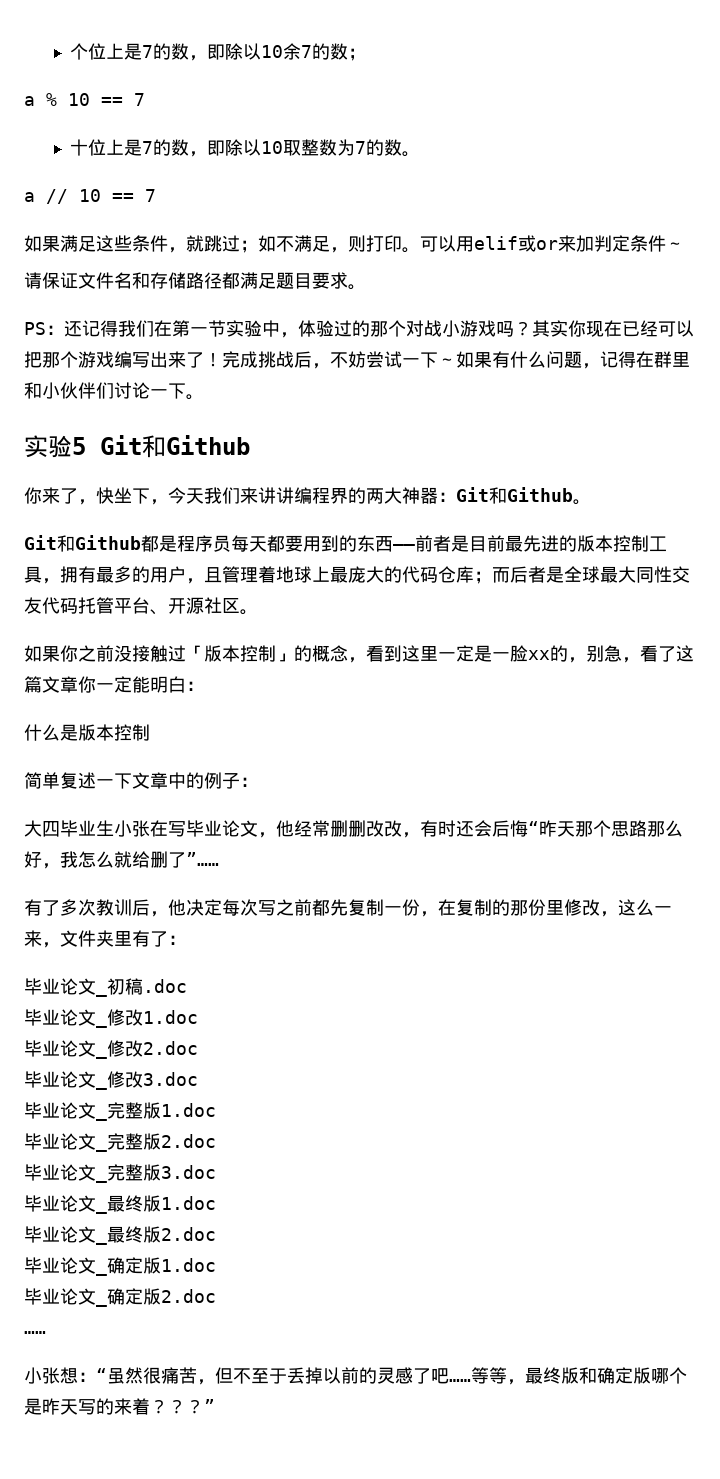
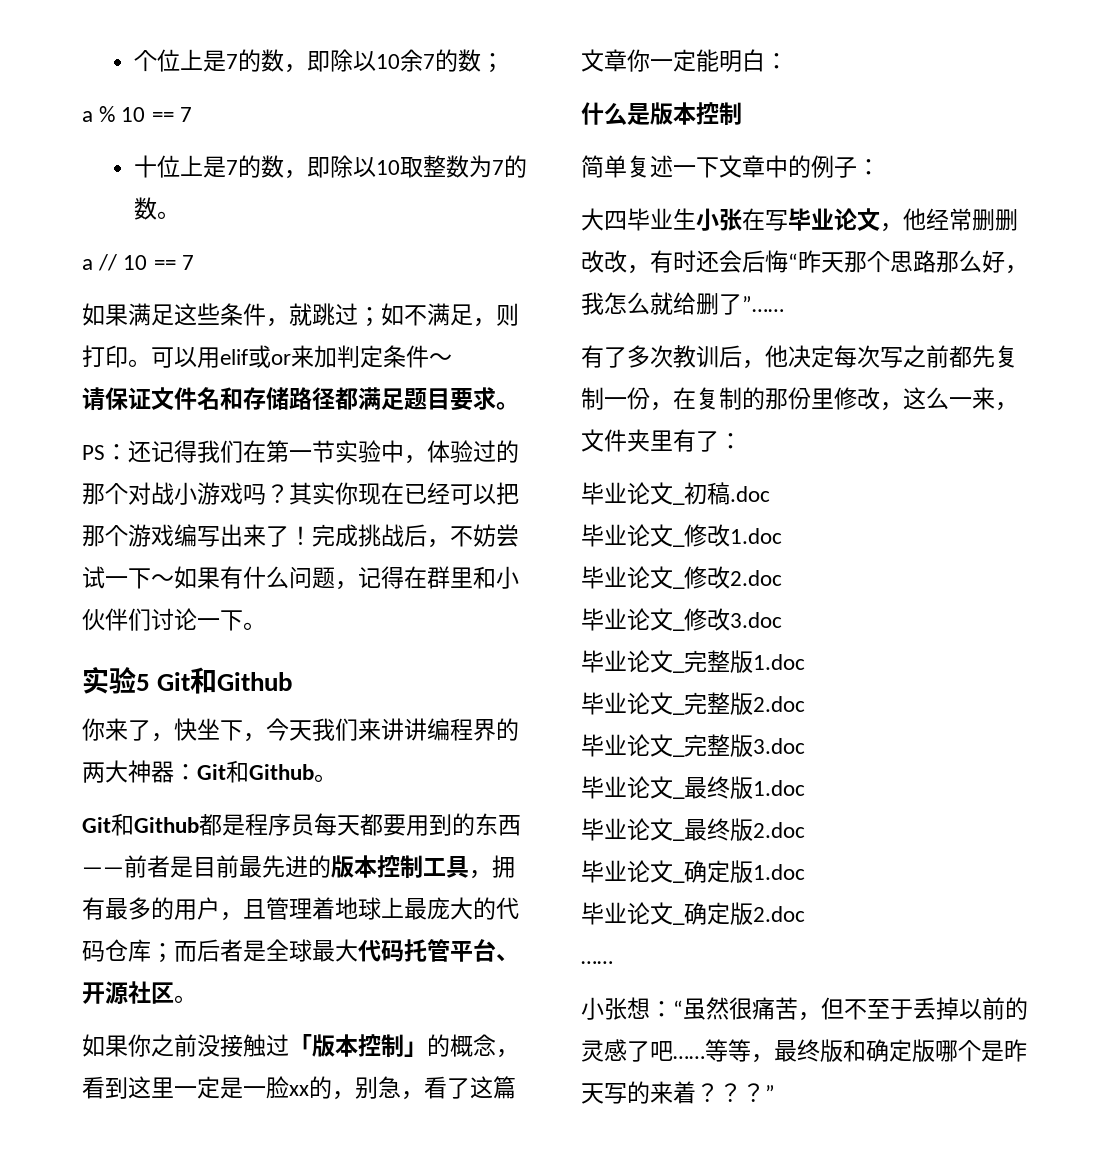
[636,566,690,583] [24,597,42,614] 同性交友 -> (358, 950) none

